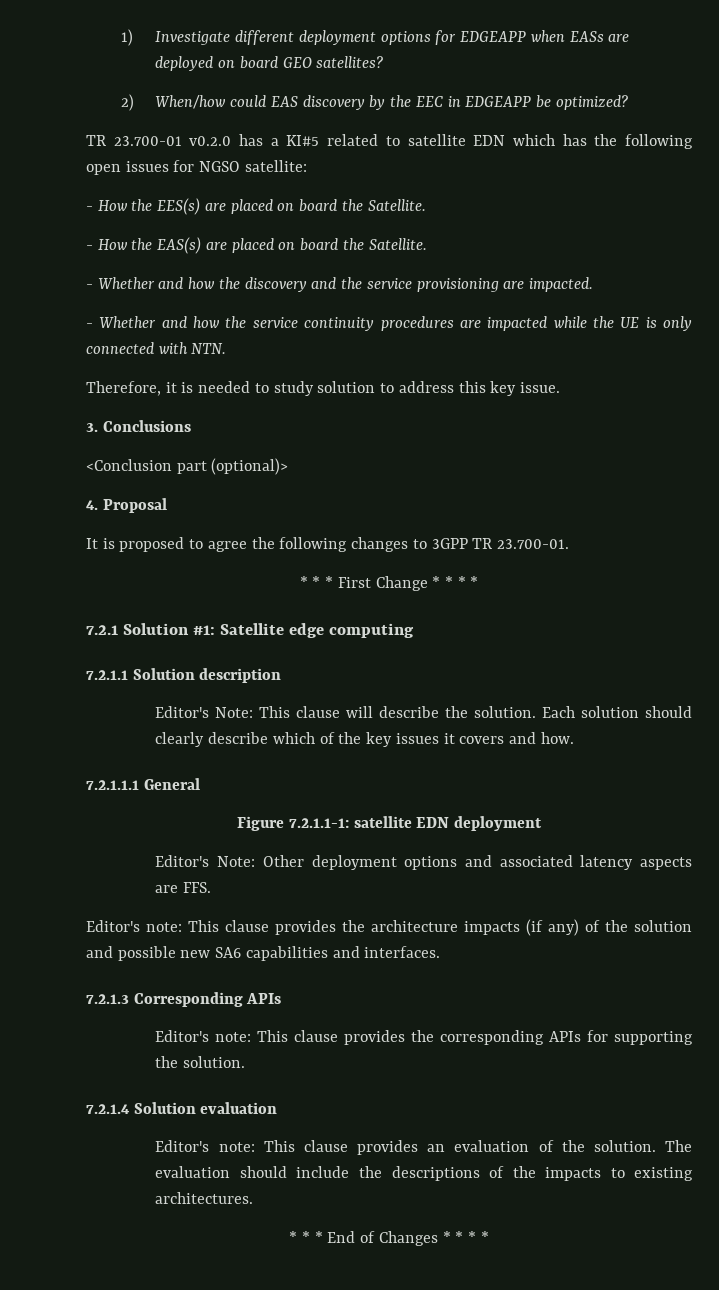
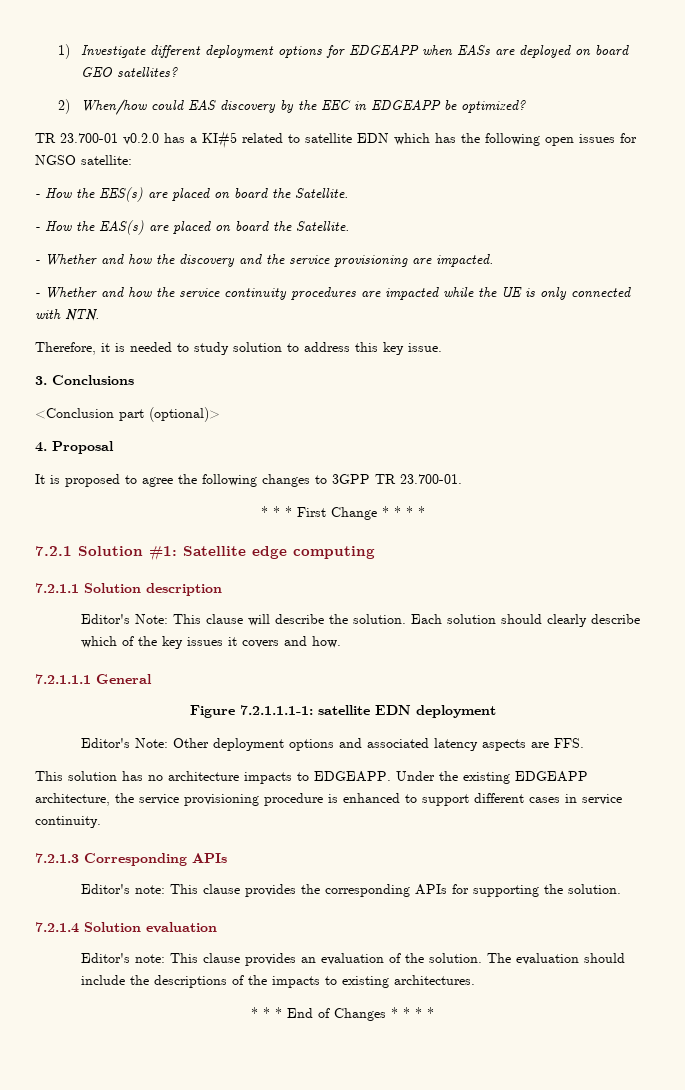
[288,818,349,828] 7.2.1.1-1: -> [239,705,313,715] 7.2.1.1.1-1:
[86,919,692,936] [86,946,441,961] Editor's note: This clause provides the architecture impacts (if any) of the solution and possible new SA6 capabilities and interfaces. -> [35,771,588,784] [35,793,622,806] [35,816,101,828] This solution has no architecture impacts to EDGEAPP. Under the existing EDGEAPP architecture, the service provisioning procedure is enhanced to support different cases in service continuity.

